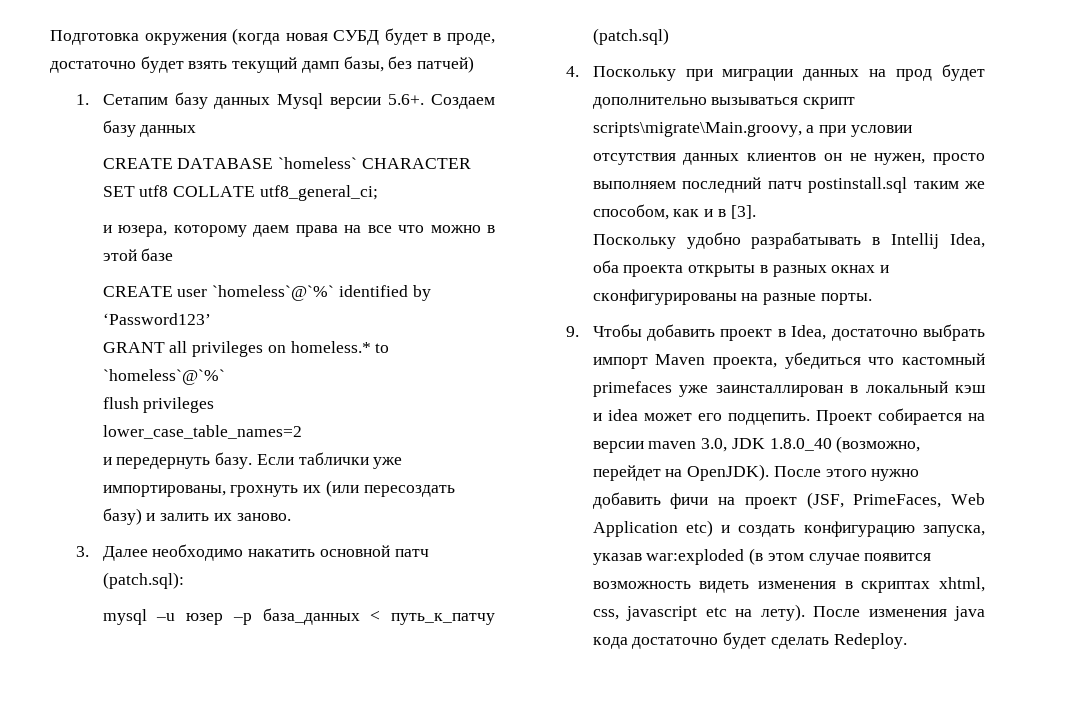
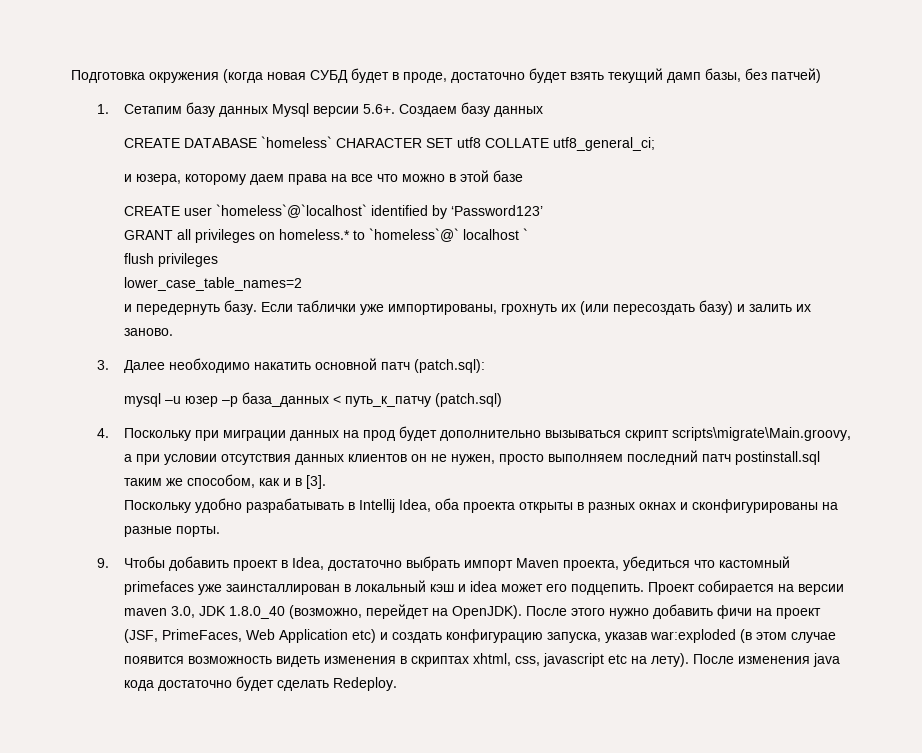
[212,285,335,301] `homeless`@`%` -> [215,204,367,218] `homeless`@`localhost`
[102,369,225,385] `homeless`@`%` -> [368,228,528,242] `homeless`@` localhost `

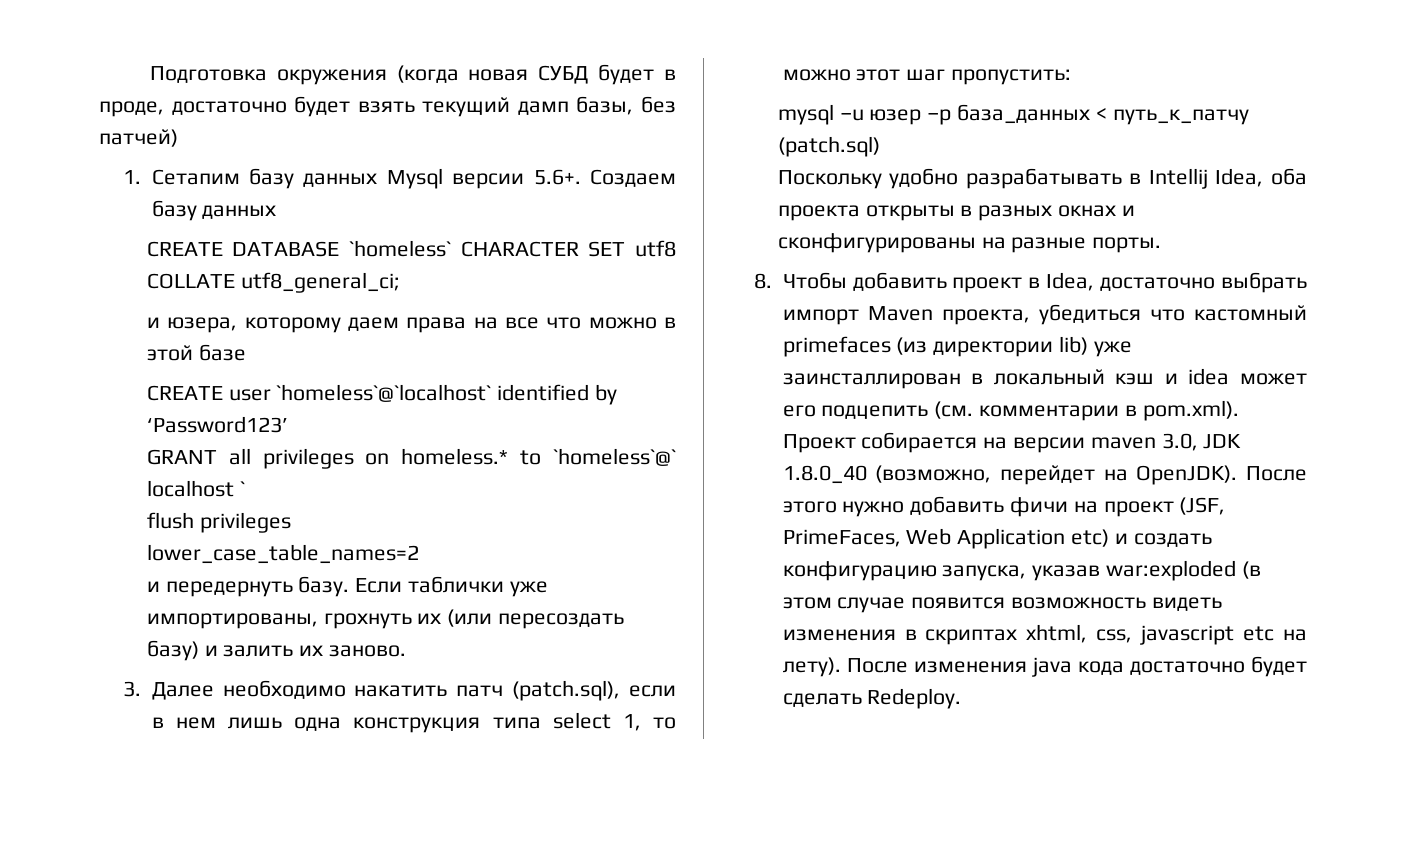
[314,358,485,373] основной патч (patch.sql): -> [456,680,676,701] [151,712,676,733] [782,69,1072,85] патч (patch.sql), если в нем лишь одна конструкция типа select 1, то можно этот шаг пропустить:
[97,426,851,441] [123,450,820,465] [123,474,326,489] // 4. Поскольку при миграции данных на прод будет дополнительно вызываться скрипт scripts\migrate\Main.groovy, а при условии отсутствия данных клиентов он не нужен, просто выполняем последний патч postinstall.sql таким же способом, как и в [3]. -> (880, 146) none
[97,558,110,568] 9. -> [753,273,772,289] 8.
(194, 588) none -> [896,336,1089,357] (из директории lib)
[570,584,644,595] подцепить. -> [821,400,1239,421] подцепить (см. комментарии в pom.xml).

